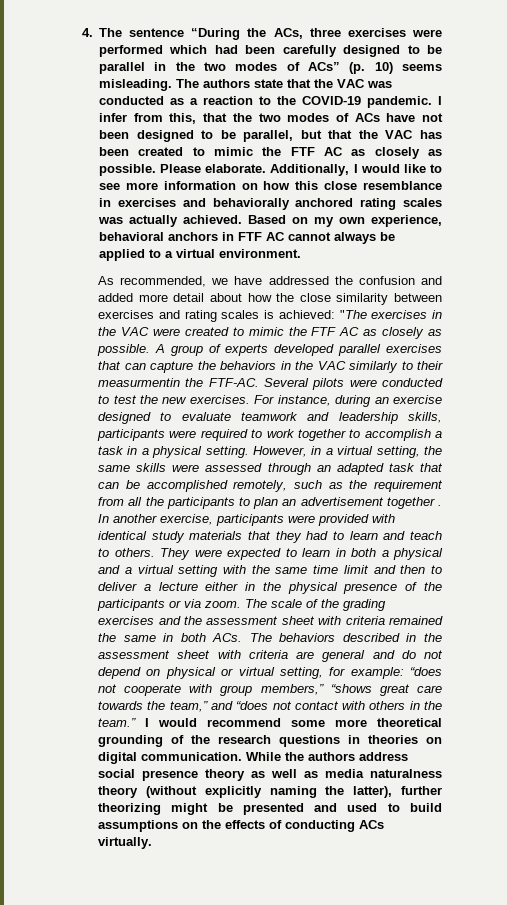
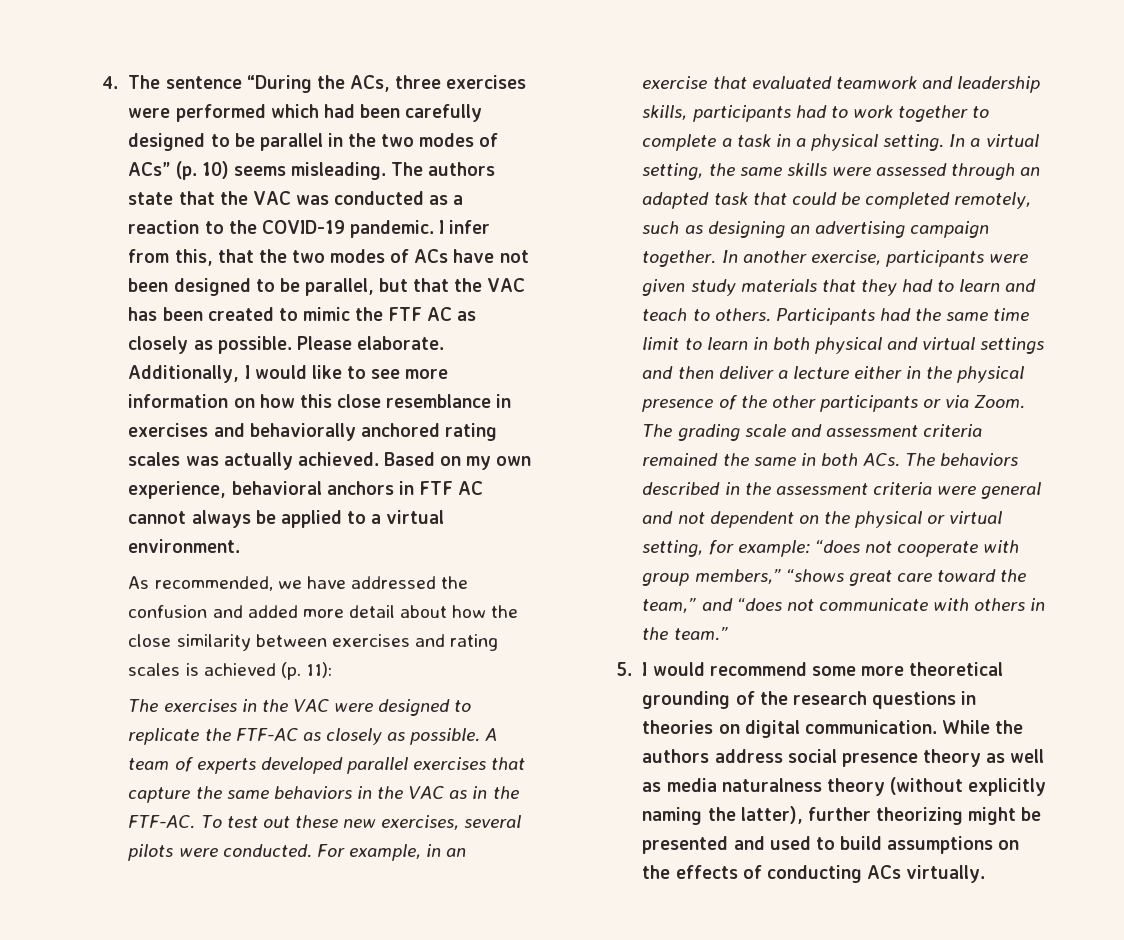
[278,310,367,319] achieved: "The -> [203,662,332,680] [128,699,159,712] achieved (p. 11): // The
[184,327,360,336] created to mimic the FTF AC -> [378,699,472,716] [128,728,298,745] designed to replicate the FTF-AC
[170,345,203,356] group -> [128,758,170,770] team
[124,363,146,370] can -> (526, 763) none
(216, 365) none -> [226,790,269,799] same
[349,361,443,373] [98,378,443,390] [98,395,442,407] [98,412,231,424] similarly to their measurmentin the FTF-AC. Several pilots were conducted to test the new exercises. For instance, during an exercise designed to evaluate -> [449,786,519,799] [128,815,522,830] [128,844,467,861] [642,76,832,89] as in the FTF-AC. To test out these new exercises, several pilots were conducted. For example, in an exercise that evaluated
[169,429,248,441] were required -> [795,105,827,118] had
[364,429,431,441] accomplish -> [642,134,717,151] complete
[253,446,322,457] However, in -> [949,134,966,147] In
[98,480,443,492] [98,497,442,509] can be accomplished remotely, such as the requirement from all the participants to plan an advertisement together . -> [791,192,1032,209] [642,221,990,238] [642,250,717,267] could be completed remotely, such as designing an advertising campaign together.
[318,514,396,526] [98,531,148,540] provided with identical -> [642,279,686,296] given
[160,548,282,560] They were expected -> [775,308,1030,325] [642,337,680,350] Participants had the same time limit
[381,550,389,557] a -> (810, 343) none
[124,565,369,577] a virtual setting with the same time limit -> [922,337,1045,354] virtual settings
[431,565,442,574] to -> (714, 372) none
(442, 586) none -> [771,395,816,408] other
[204,599,387,611] [98,616,342,625] zoom. The scale of the grading exercises and the assessment sheet with -> [974,395,1026,409] [642,424,918,441] Zoom. The grading scale and assessment
[177,650,444,662] [98,667,161,679] sheet with criteria are general and do not depend on -> [872,482,1042,499] [642,511,850,528] criteria were general and not dependent on the
[98,701,144,710] towards -> [937,569,997,582] toward
[294,701,339,710] contact -> [818,598,928,611] communicate
(137, 722) none -> [615,662,632,676] // 5.

